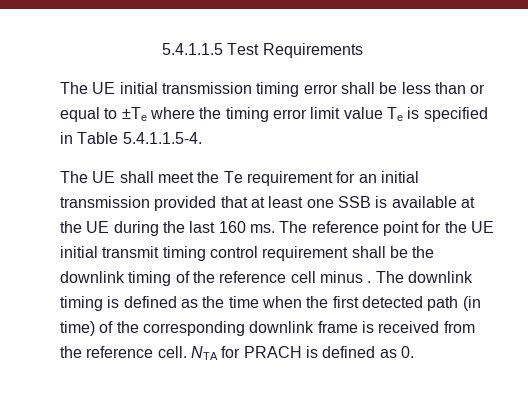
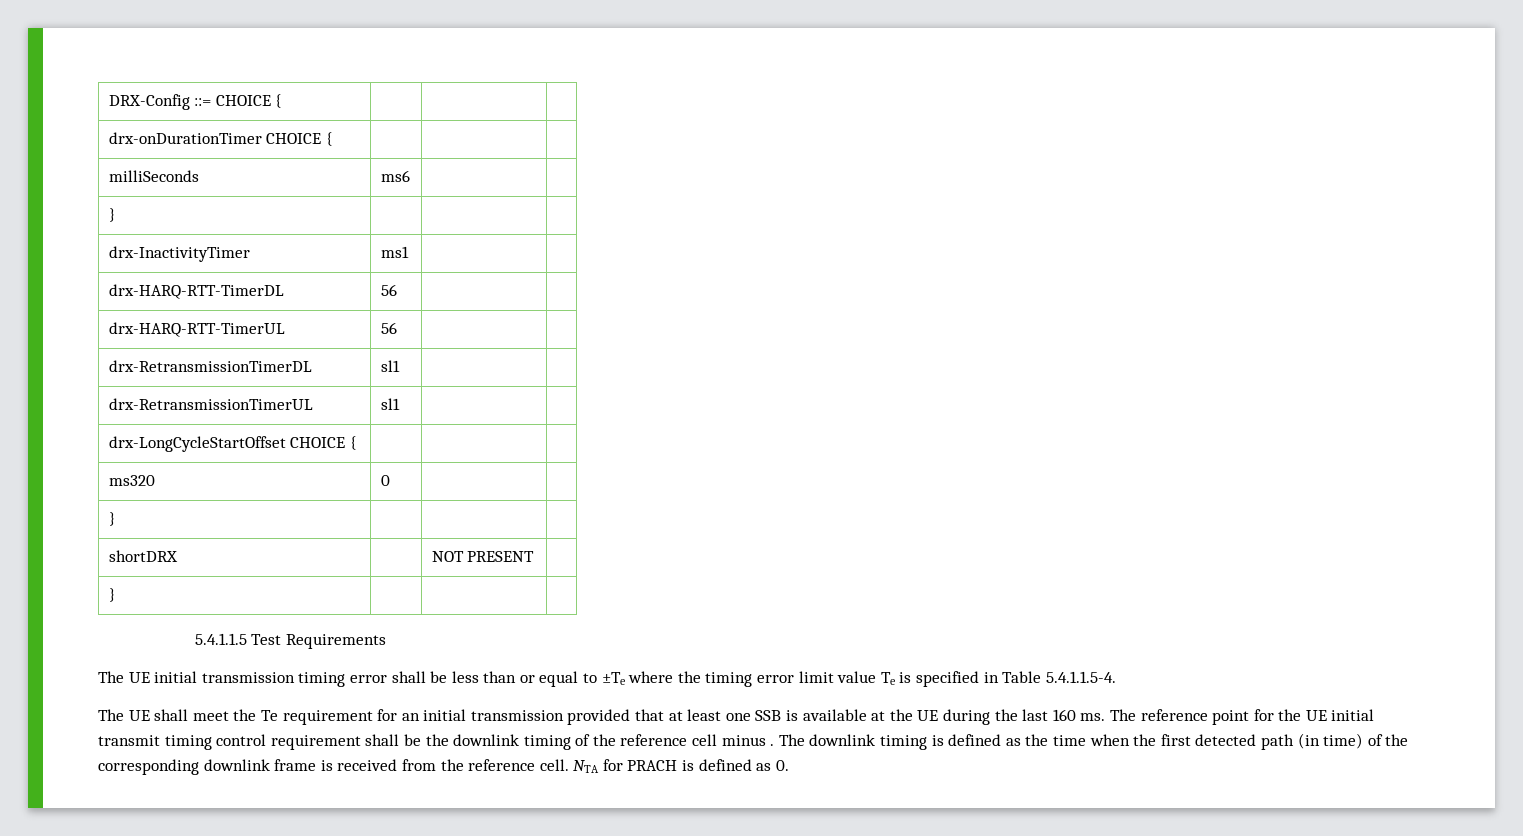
(161, 49) none -> [108,94,283,110] [108,132,333,146] [108,170,199,182] [380,170,410,182] [108,208,116,222] [108,246,250,262] [380,246,409,258] [108,284,284,299] [380,284,397,296] [108,322,285,337] [380,322,397,334] [108,360,312,372] [380,360,400,372] [108,398,313,410] [380,398,400,410] [108,436,357,452] [108,475,155,486] [380,475,390,486] [108,512,116,526] [108,550,178,562] [431,551,535,562] [108,588,116,602] DRX-Config ::= CHOICE { | | | // drx-onDurationTimer CHOICE { | | | // milliSeconds | ms6 | | // } | | | // drx-InactivityTimer | ms1 | | // drx-HARQ-RTT-TimerDL | 56 | | // drx-HARQ-RTT-TimerUL | 56 | | // drx-RetransmissionTimerDL | sl1 | | // drx-RetransmissionTimerUL | sl1 | | // drx-LongCycleStartOffset CHOICE { | | | // ms320 | 0 | | // } | | | // shortDRX | | NOT PRESENT | // } | | | //

